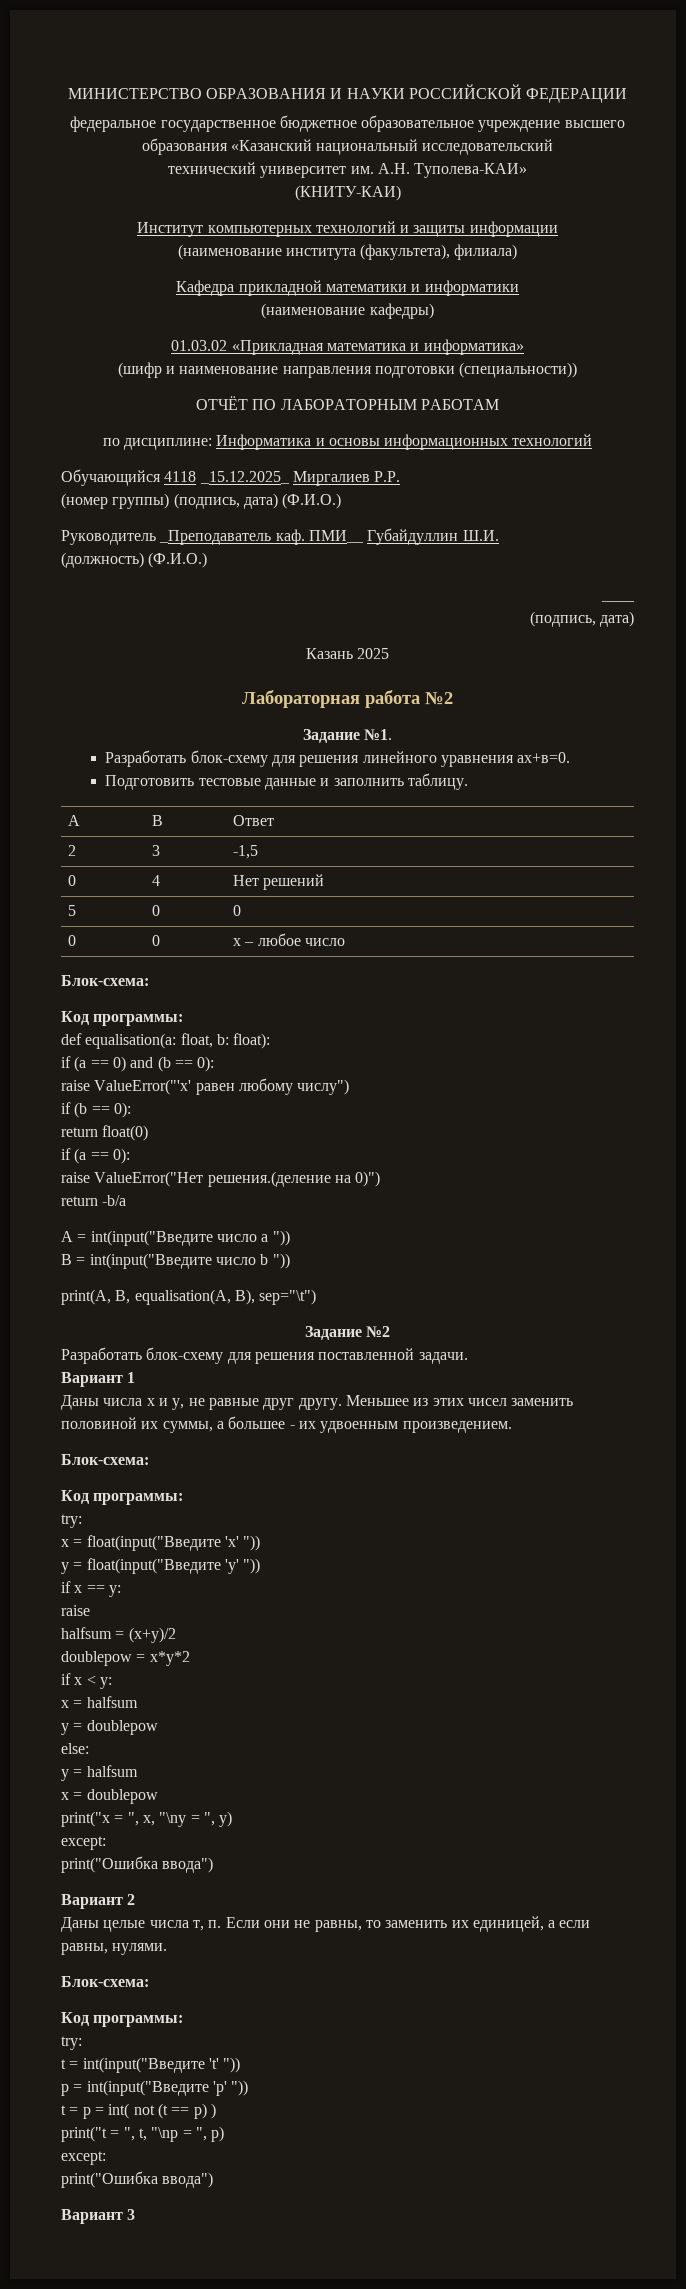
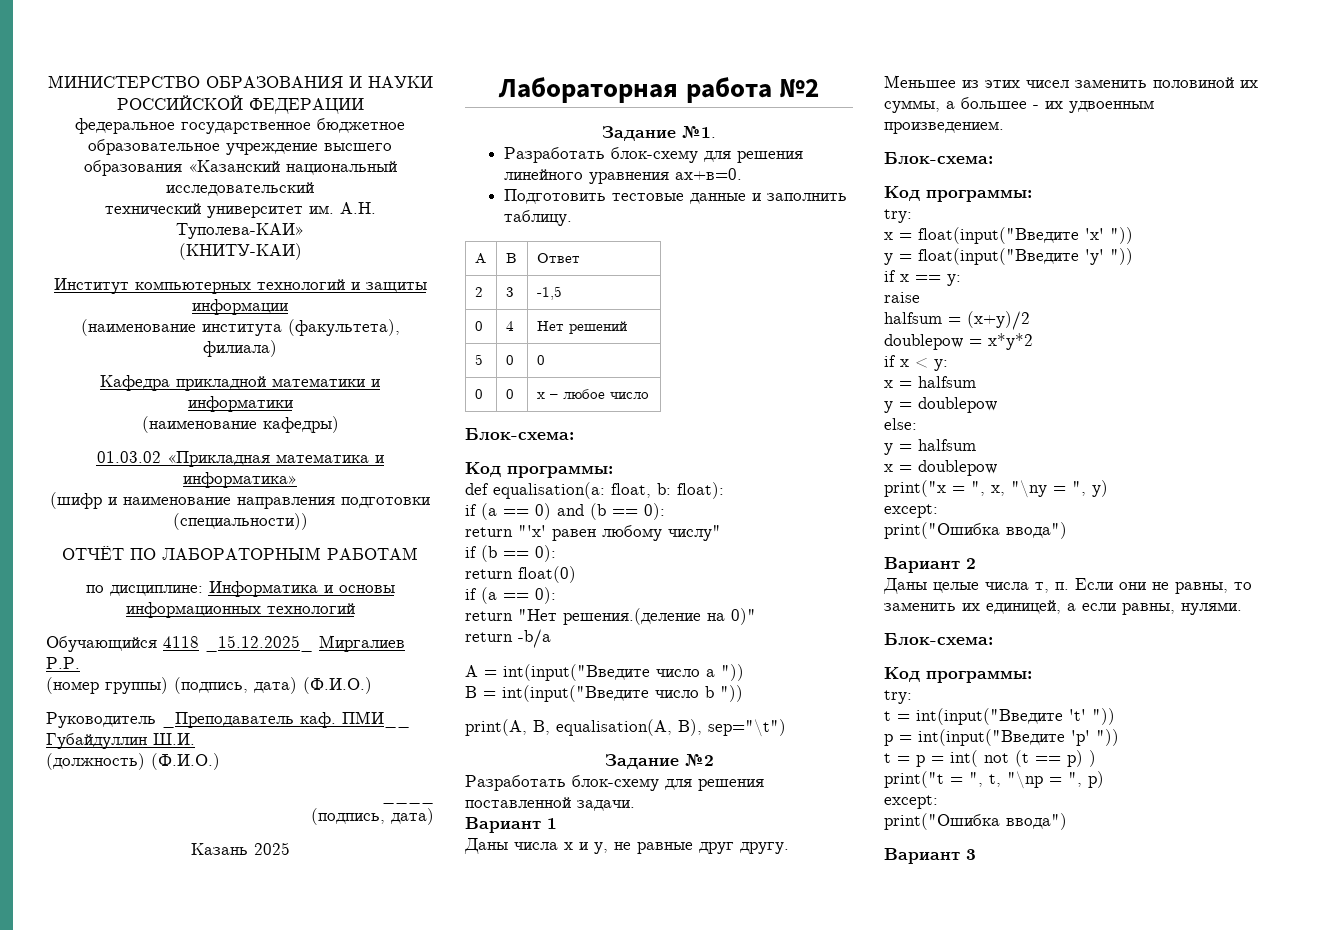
[61,1079,192,1095] raise ValueError("'x' -> [465,525,546,537] return "'x'
[297,1079,350,1095] числу") -> [668,525,721,541] числу"
[61,1171,204,1187] raise ValueError("Нет -> [465,609,557,621] return "Нет
[355,1171,381,1187] 0)") -> [731,608,756,625] 0)"

